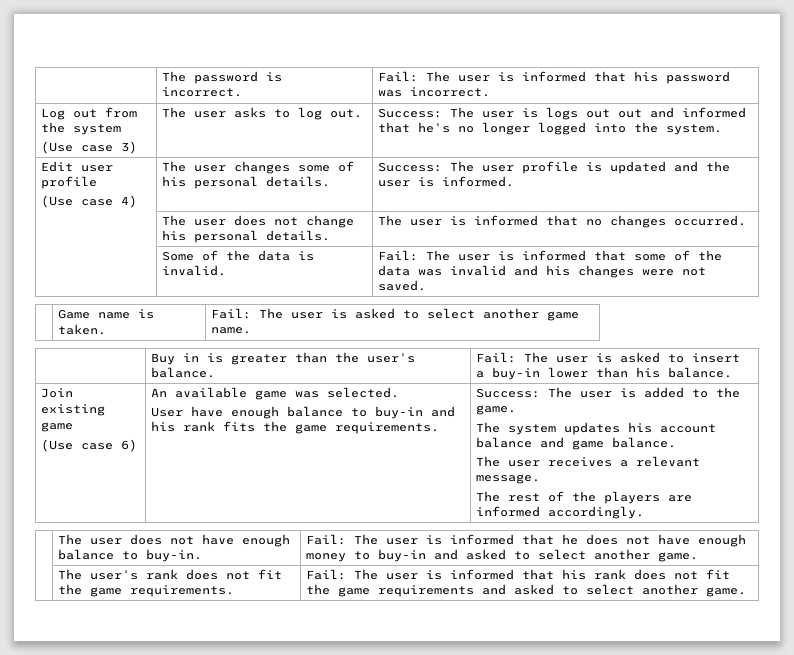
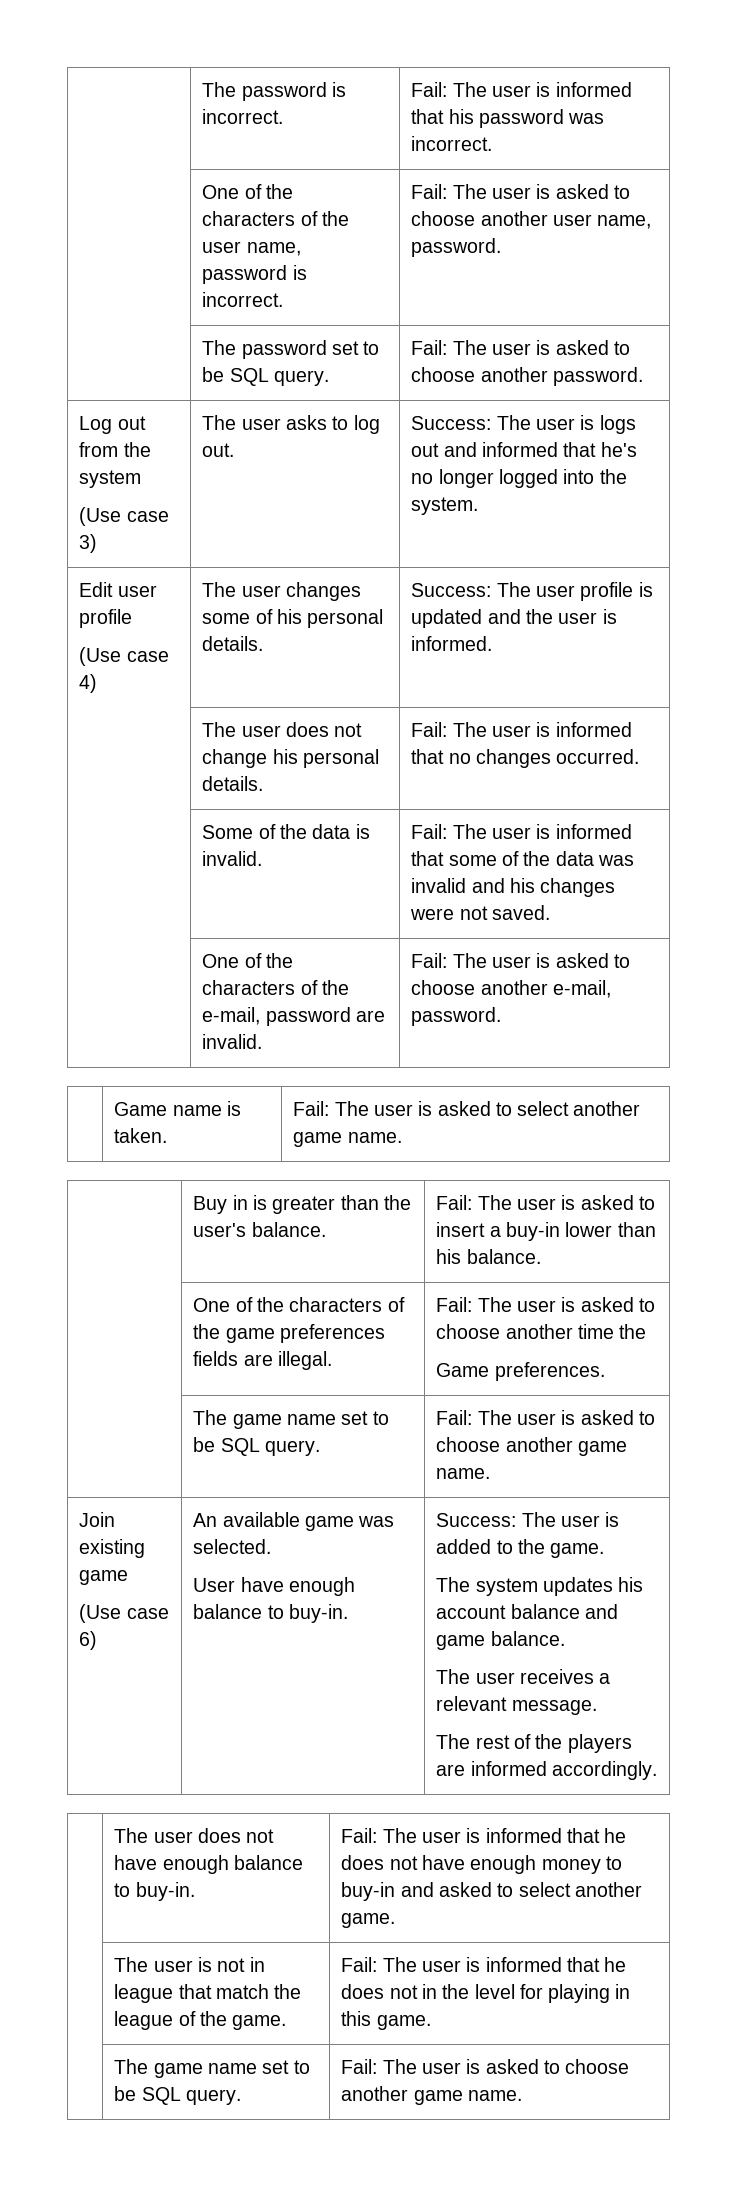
(491, 92) none -> [202,184,294,199] [202,211,350,226] [202,241,301,256] [202,265,307,284] [202,292,284,307] [411,184,630,199] [411,211,652,229] [411,238,502,257] [202,340,380,359] [202,367,330,386] [411,340,630,355] [411,367,644,386] // | One of the characters of the user name, password is incorrect. | Fail: The user is asked to choose another user name, password. // | The password set to be SQL query. | Fail: The user is asked to choose another password.
[618,109,643,118] out -> (440, 450) none
(331, 235) none -> [411,722,448,737] Fail:
(427, 285) none -> [202,953,294,968] [202,980,350,995] [202,1007,386,1026] [202,1034,263,1049] [411,953,630,968] [411,980,612,998] [411,1007,502,1026] // | One of the characters of the e-mail, password are invalid. | Fail: The user is asked to choose another e-mail, password.
(733, 372) none -> [193,1297,405,1312] [193,1324,386,1343] [193,1351,333,1370] [436,1297,655,1312] [436,1324,647,1339] [436,1362,605,1381] [193,1410,389,1429] [193,1437,321,1456] [436,1410,655,1425] [436,1437,628,1456] [436,1468,491,1479] // | One of the characters of the game preferences fields are illegal. | Fail: The user is asked to choose another time the // Game preferences. // | The game name set to be SQL query. | Fail: The user is asked to choose another game name.
[375,406,456,419] [151,421,440,434] buy-in and his rank fits the game requirements. -> [289,1604,349,1623] buy-in.
[90,569,283,580] [58,584,235,597] [306,569,731,580] [306,584,747,597] user's rank does not fit the game requirements. | Fail: The user is informed that his rank does not fit the game requirements and asked to select another game. -> [153,1957,265,1972] [114,1984,302,2003] [114,2011,287,2030] [341,1957,627,1972] [341,1984,631,2003] [341,2011,431,2030] [114,2059,310,2078] [114,2086,242,2105] [341,2059,630,2074] [341,2086,523,2105] user is not in league that match the league of the game. | Fail: The user is informed that he does not in the level for playing in this game. // | The game name set to be SQL query. | Fail: The user is asked to choose another game name.

